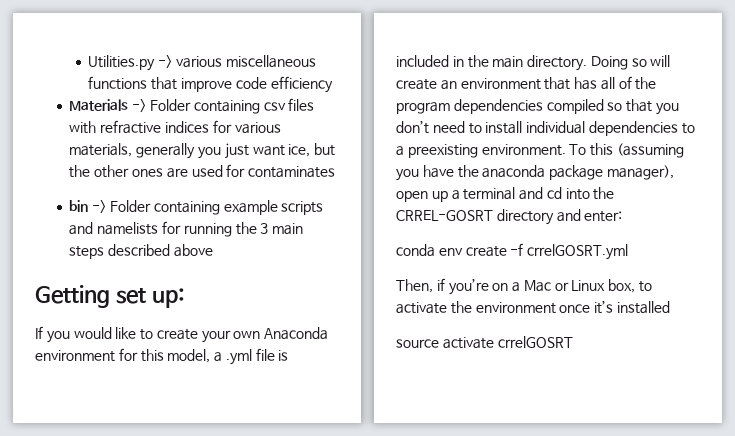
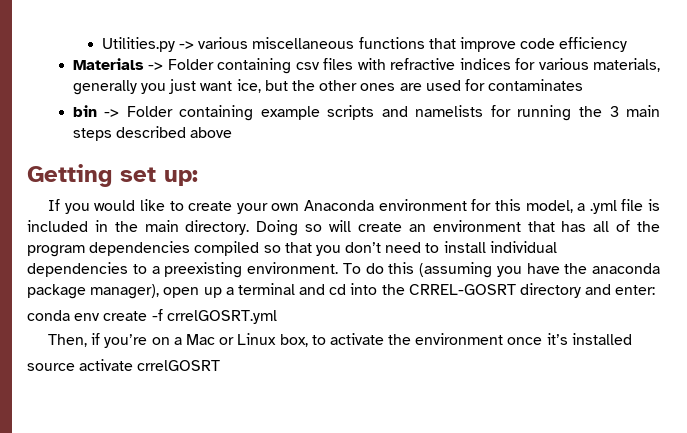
(587, 149) none -> [365,263,384,274] do

